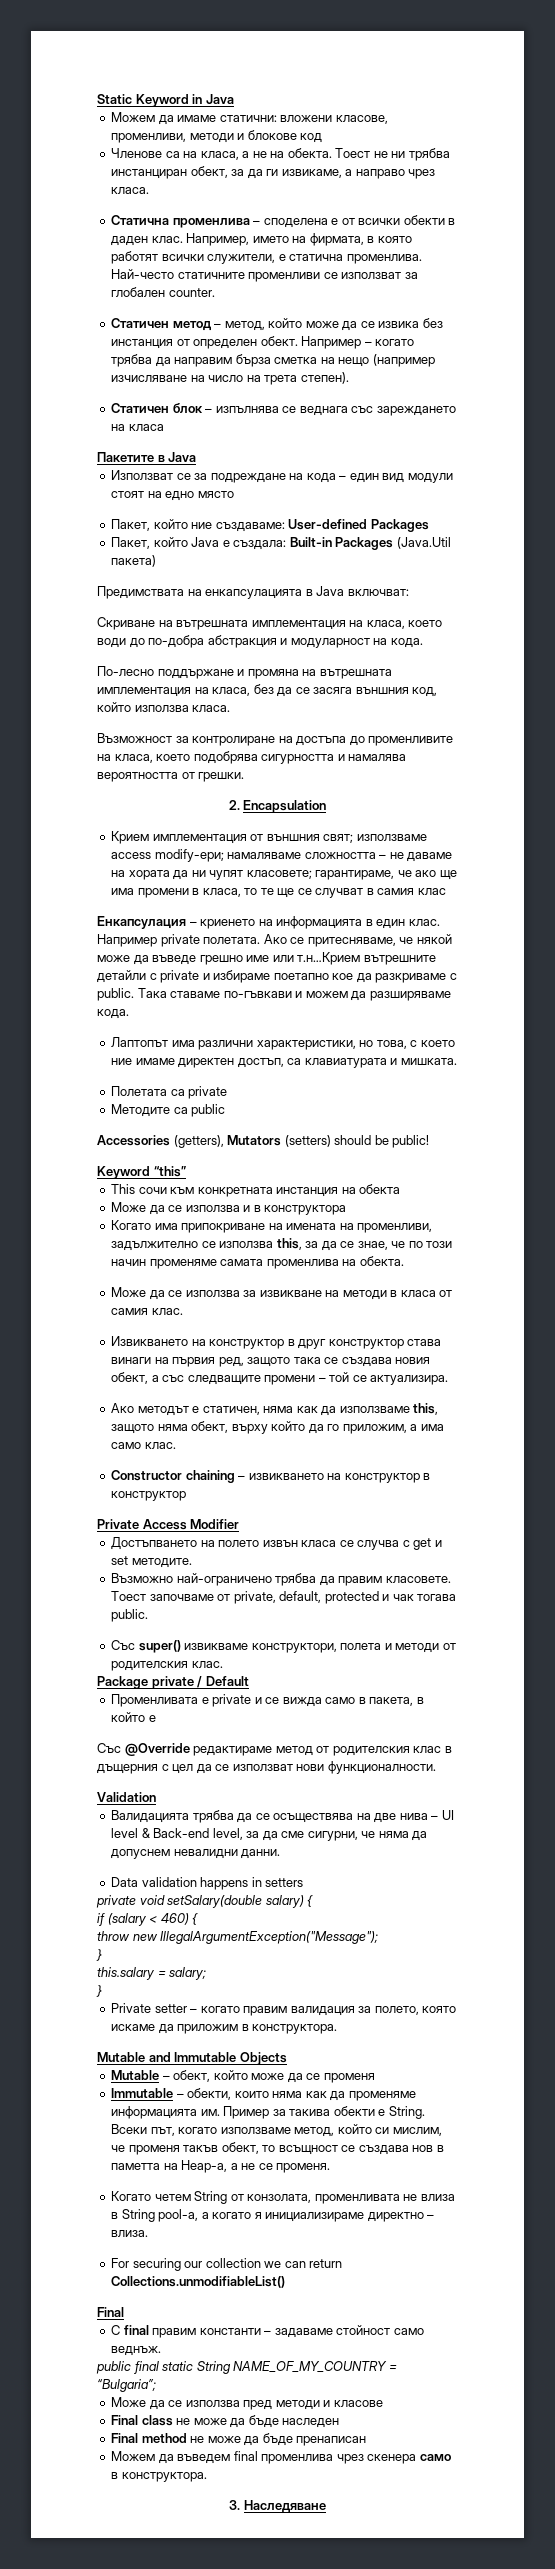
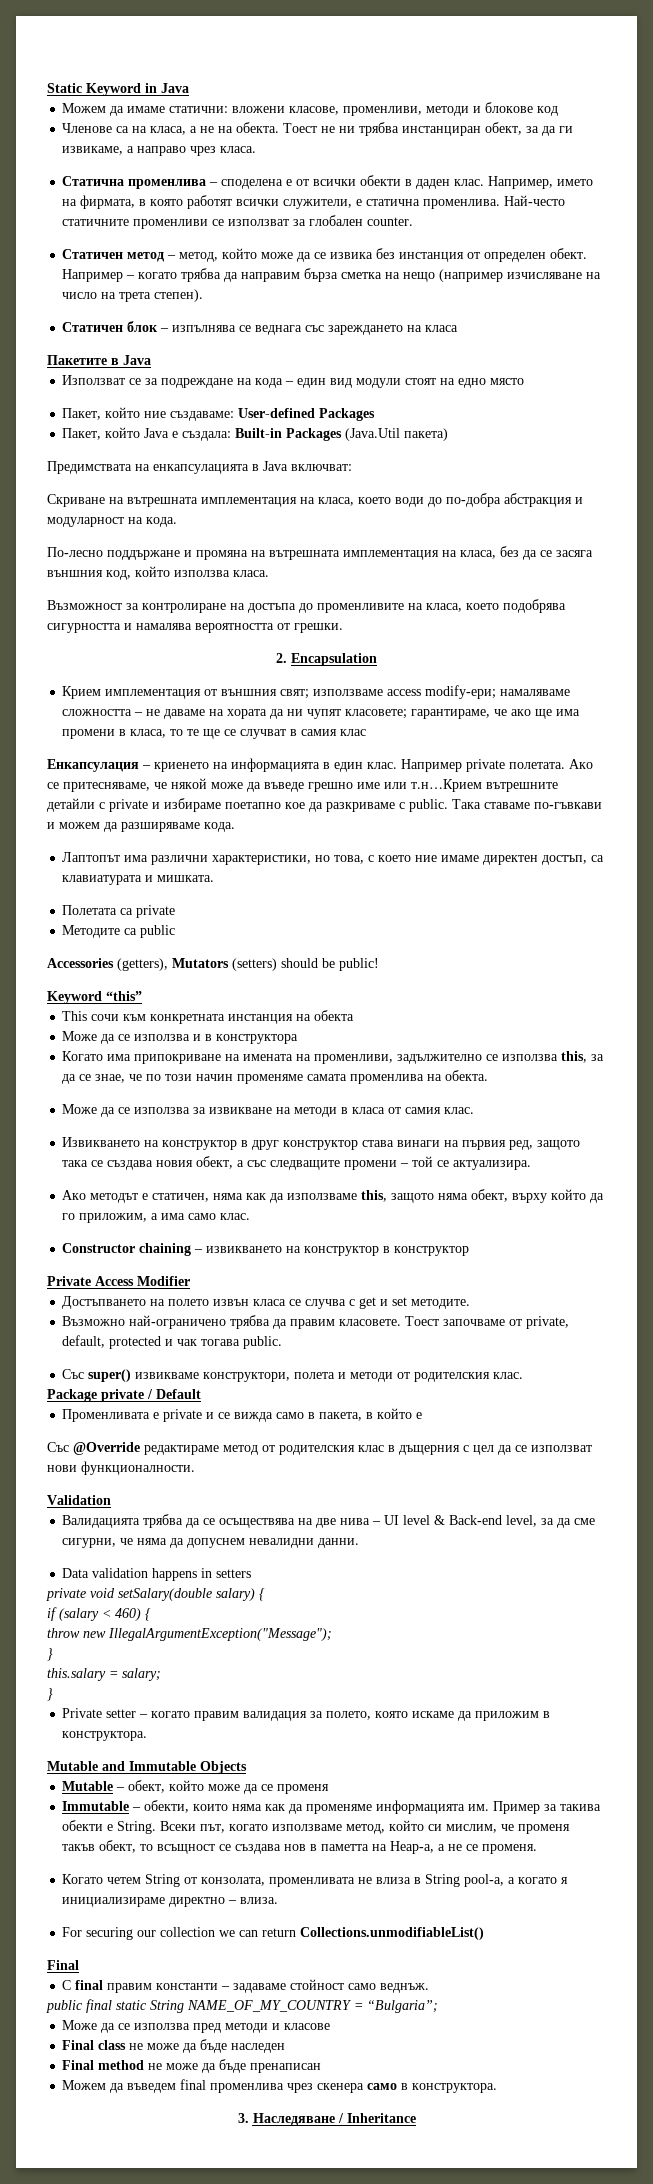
(326, 2506) none -> [337,2113,416,2123] / Inheritance

